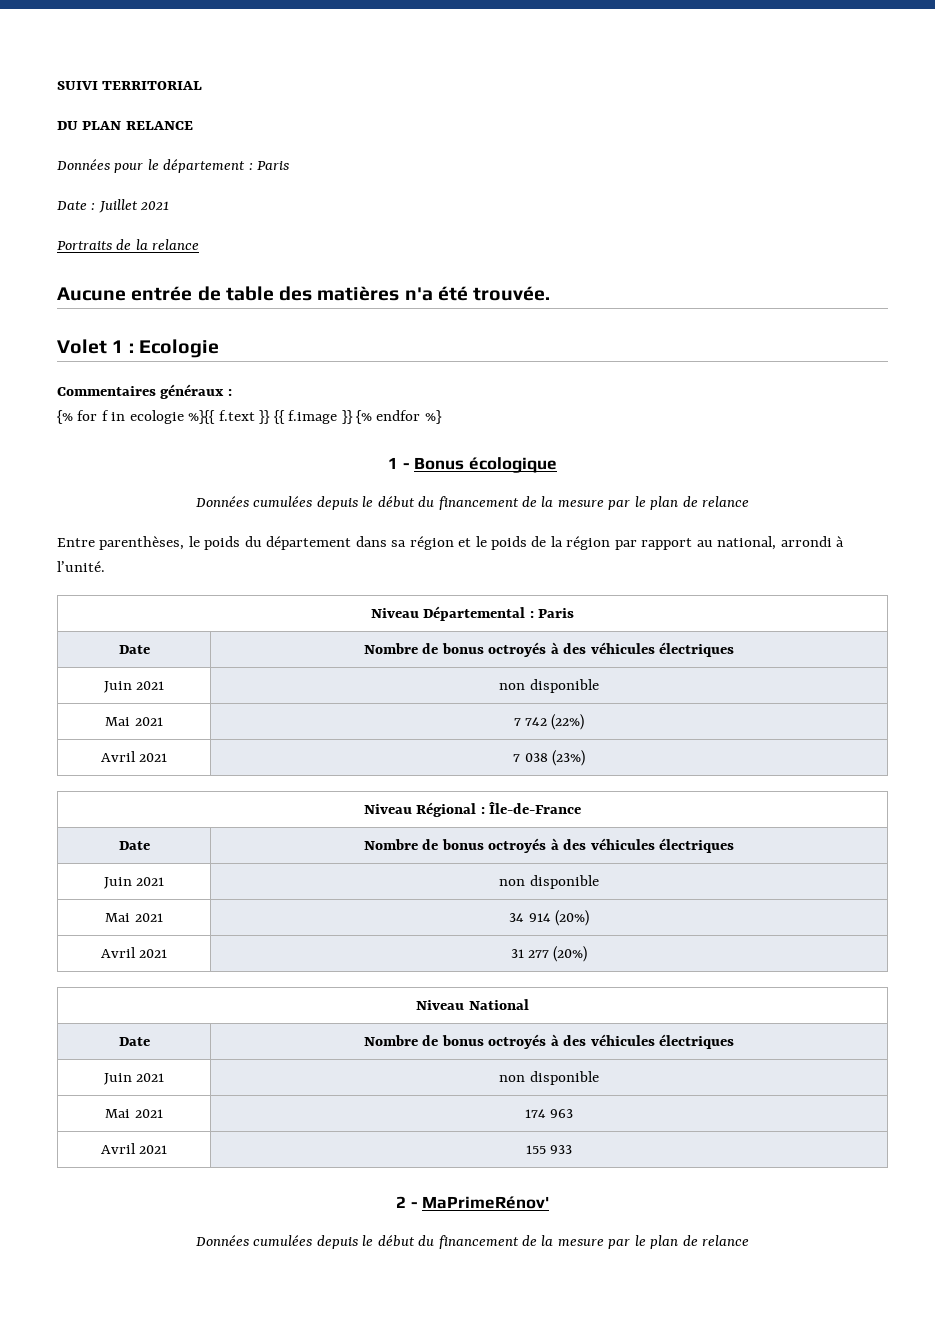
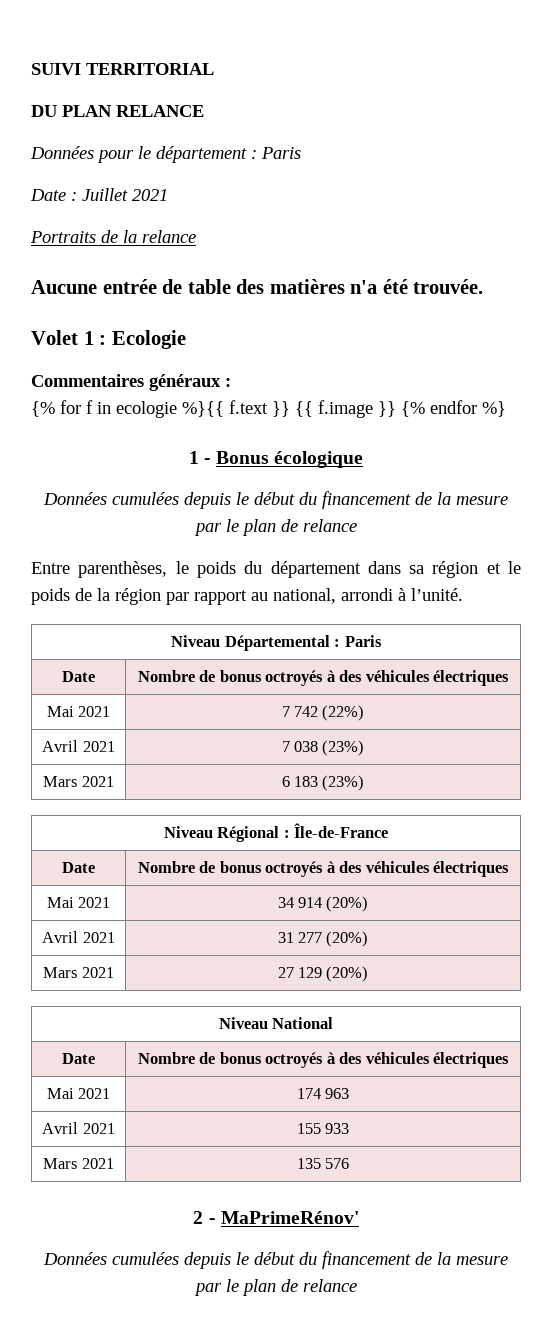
[103,681,165,693] [499,679,599,693] // Juin 2021 | non disponible -> (510, 678) none
(585, 758) none -> [43,776,114,787] [281,775,365,791] // Mars 2021 | 6 183 (23%)
[103,877,165,889] [499,875,599,889] // Juin 2021 | non disponible -> (510, 869) none
(588, 954) none -> [43,967,114,978] [277,966,369,982] // Mars 2021 | 27 129 (20%)
[103,1073,165,1085] [499,1071,599,1085] // Juin 2021 | non disponible -> (510, 1060) none
(573, 1149) none -> [43,1158,114,1169] [296,1158,350,1169] // Mars 2021 | 135 576

